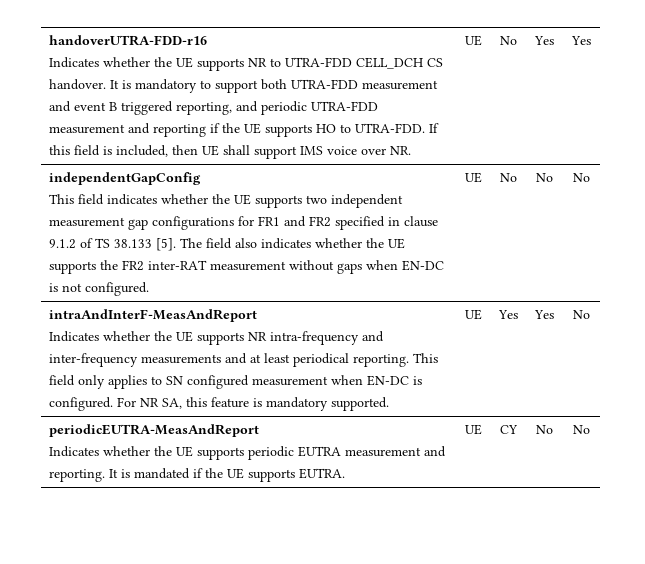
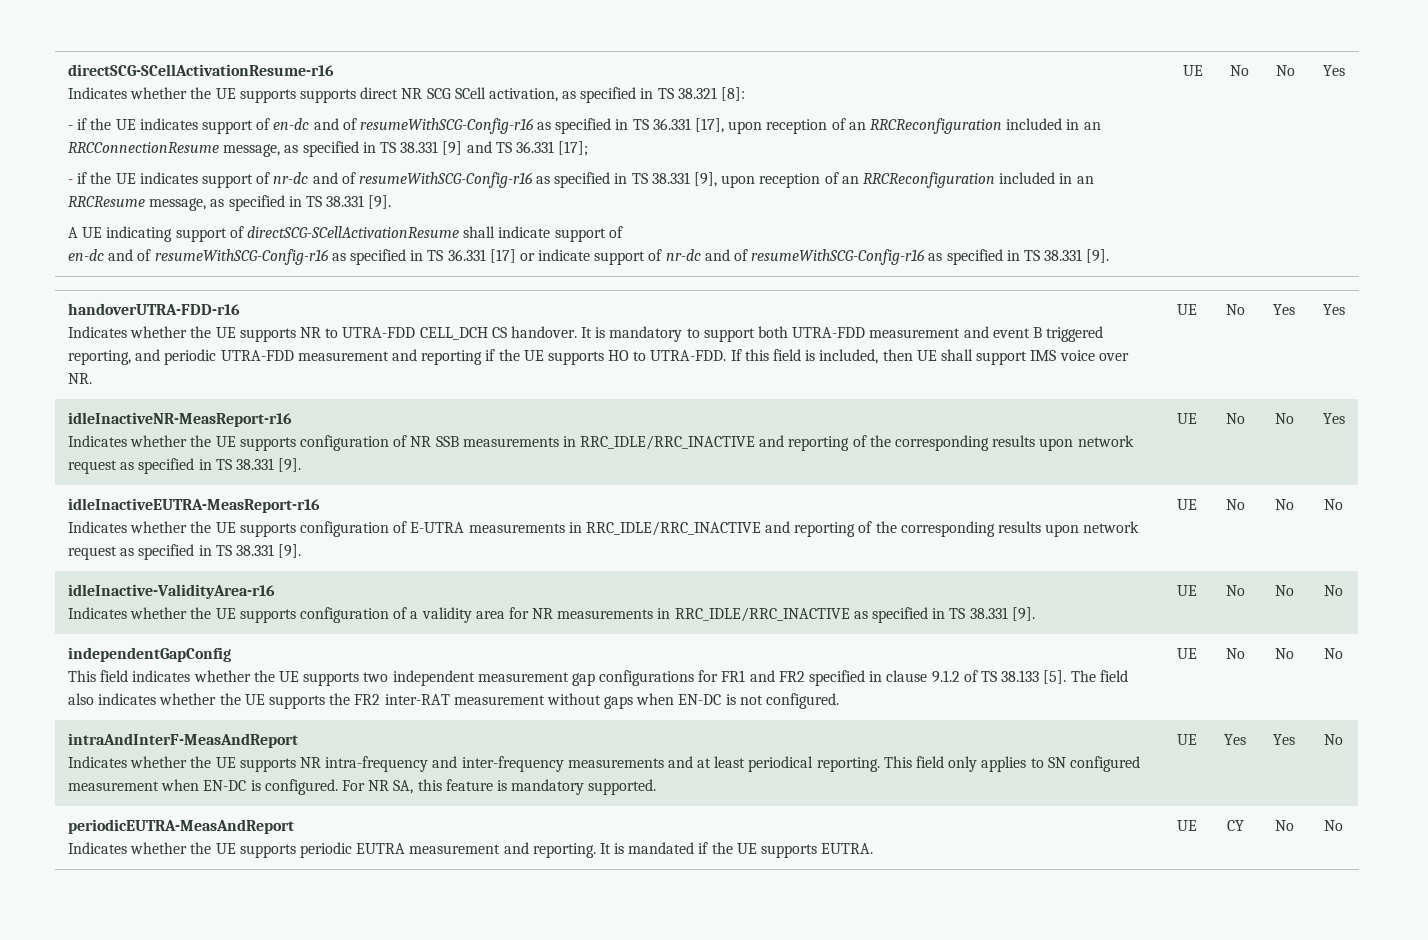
(49, 40) none -> [68,64,335,76] [68,87,746,103] [68,118,1101,134] [68,141,589,157] [68,172,1094,188] [68,195,392,211] [68,226,623,242] [68,249,1110,265] [1183,65,1203,76] [1230,65,1249,76] [1276,65,1295,76] [1322,65,1345,76] directSCG-SCellActivationResume-r16 // Indicates whether the UE supports supports direct NR SCG SCell activation, as specified in TS 38.321 [8]: // - if the UE indicates support of en-dc and of resumeWithSCG-Config-r16 as specified in TS 36.331 [17], upon reception of an RRCReconfiguration included in an RRCConnectionResume message, as specified in TS 38.331 [9] and TS 36.331 [17]; // - if the UE indicates support of nr-dc and of resumeWithSCG-Config-r16 as specified in TS 38.331 [9], upon reception of an RRCReconfiguration included in an RRCResume message, as specified in TS 38.331 [9]. // A UE indicating support of directSCG-SCellActivationResume shall indicate support of // en-dc and of resumeWithSCG-Config-r16 as specified in TS 36.331 [17] or indicate support of nr-dc and of resumeWithSCG-Config-r16 as specified in TS 38.331 [9]. | UE | No | No | Yes //
(591, 40) none -> [68,412,293,427] [68,435,1134,451] [68,458,302,474] [1177,413,1197,424] [1225,413,1245,424] [1274,413,1294,424] [1322,413,1345,424] [68,498,321,513] [68,521,1140,537] [68,544,302,560] [1177,499,1197,510] [1225,499,1245,510] [1274,499,1294,510] [1324,499,1343,510] [68,584,276,599] [68,607,1035,623] [1177,585,1197,596] [1225,585,1245,596] [1274,585,1294,596] [1324,585,1343,596] // idleInactiveNR-MeasReport-r16 // Indicates whether the UE supports configuration of NR SSB measurements in RRC_IDLE/RRC_INACTIVE and reporting of the corresponding results upon network request as specified in TS 38.331 [9]. | UE | No | No | Yes // idleInactiveEUTRA-MeasReport-r16 // Indicates whether the UE supports configuration of E-UTRA measurements in RRC_IDLE/RRC_INACTIVE and reporting of the corresponding results upon network request as specified in TS 38.331 [9]. | UE | No | No | No // idleInactive-ValidityArea-r16 // Indicates whether the UE supports configuration of a validity area for NR measurements in RRC_IDLE/RRC_INACTIVE as specified in TS 38.331 [9]. | UE | No | No | No

